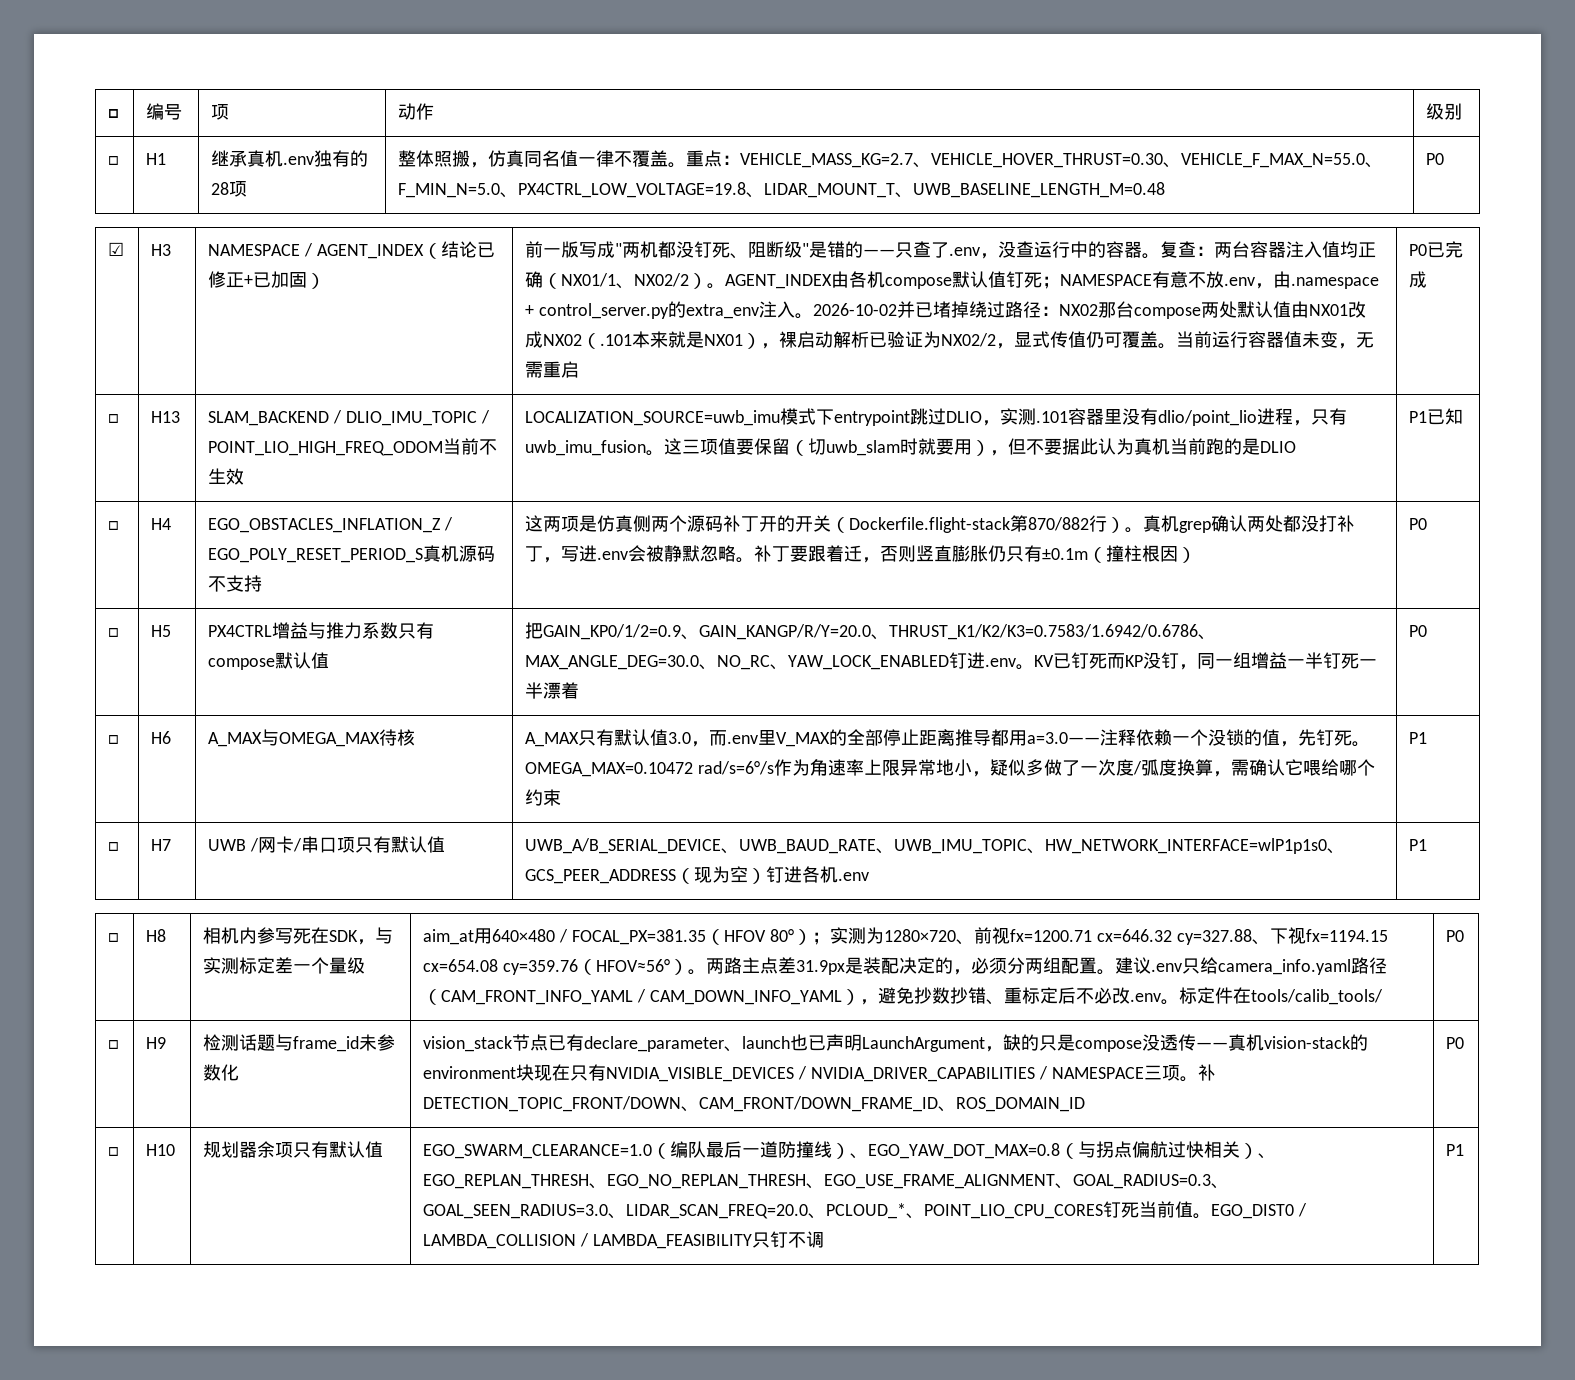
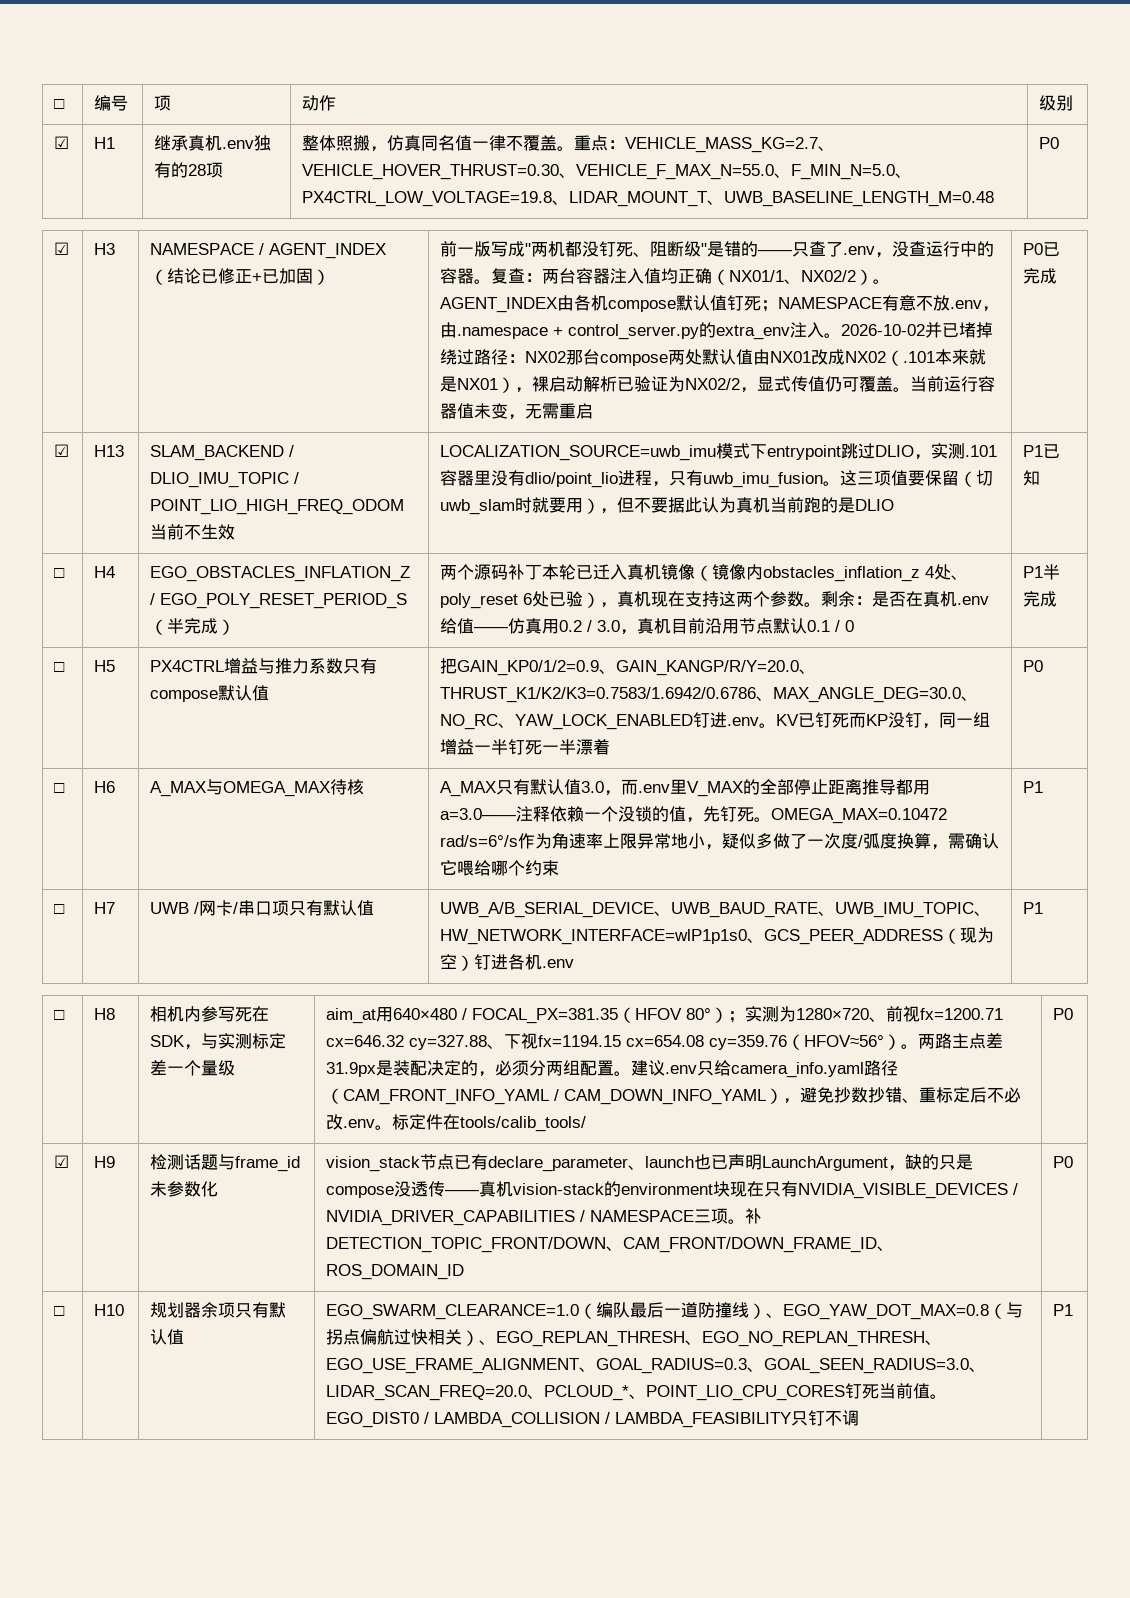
[108,156,120,165] □ -> [54,136,70,149] ☑
[108,414,120,423] □ -> [54,444,70,457] ☑
[423,545,496,562] [208,575,263,592] [525,515,1356,533] [525,545,1197,563] [1409,518,1428,530] 真机源码不支持 | 这两项是仿真侧两个源码补丁开的开关（Dockerfile.flight-stack第870/882行）。真机grep确认两处都没打补丁，写进.env会被静默忽略。补丁要跟着迁，否则竖直膨胀仍只有±0.1m（撞柱根因） | P0 -> [150,618,236,635] [440,564,969,582] [440,591,990,609] [440,618,855,635] [1023,564,1061,580] [1023,591,1058,607] （半完成） | 两个源码补丁本轮已迁入真机镜像（镜像内obstacles_inflation_z 4处、poly_reset 6处已验），真机现在支持这两个参数。剩余：是否在真机.env给值——仿真用0.2 / 3.0，真机目前沿用节点默认0.1 / 0 | P1半完成
[108,1040,120,1049] □ -> [54,1155,70,1168] ☑

